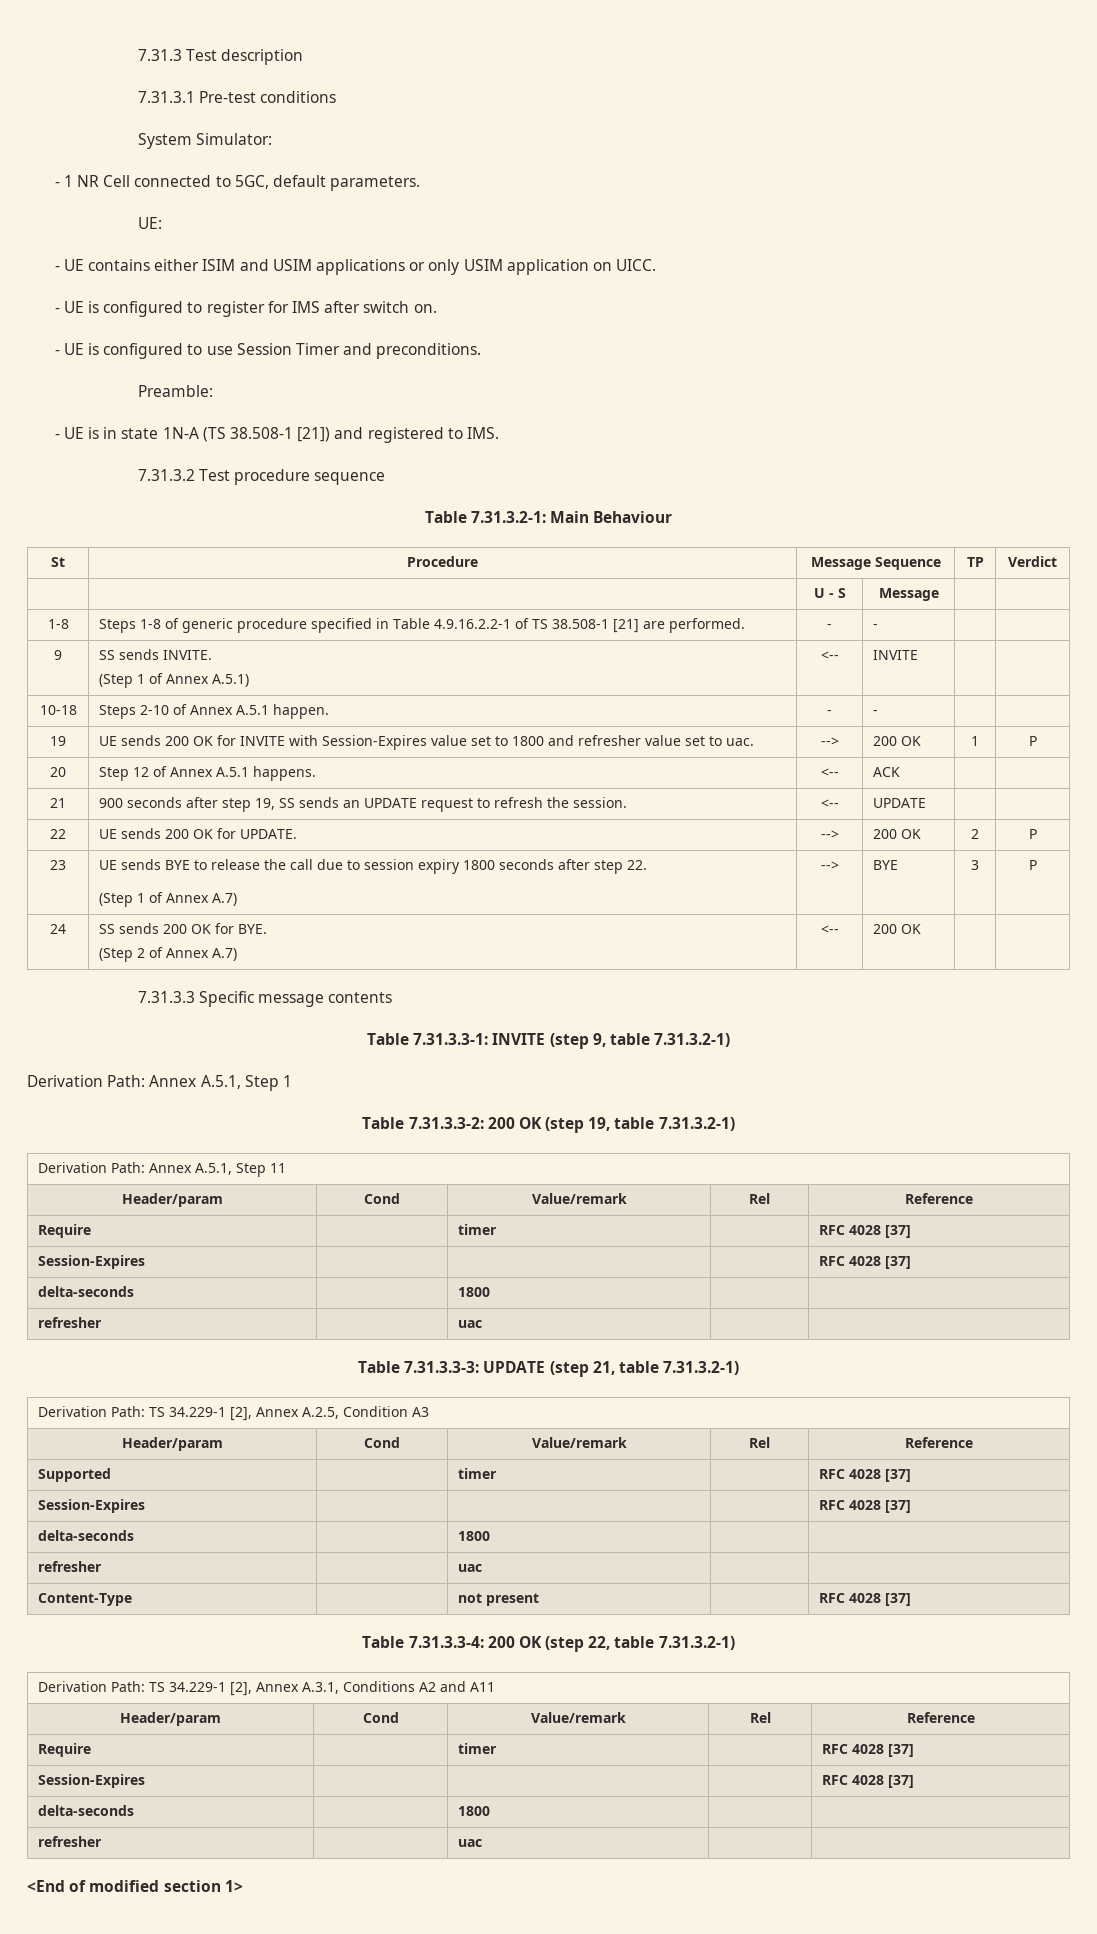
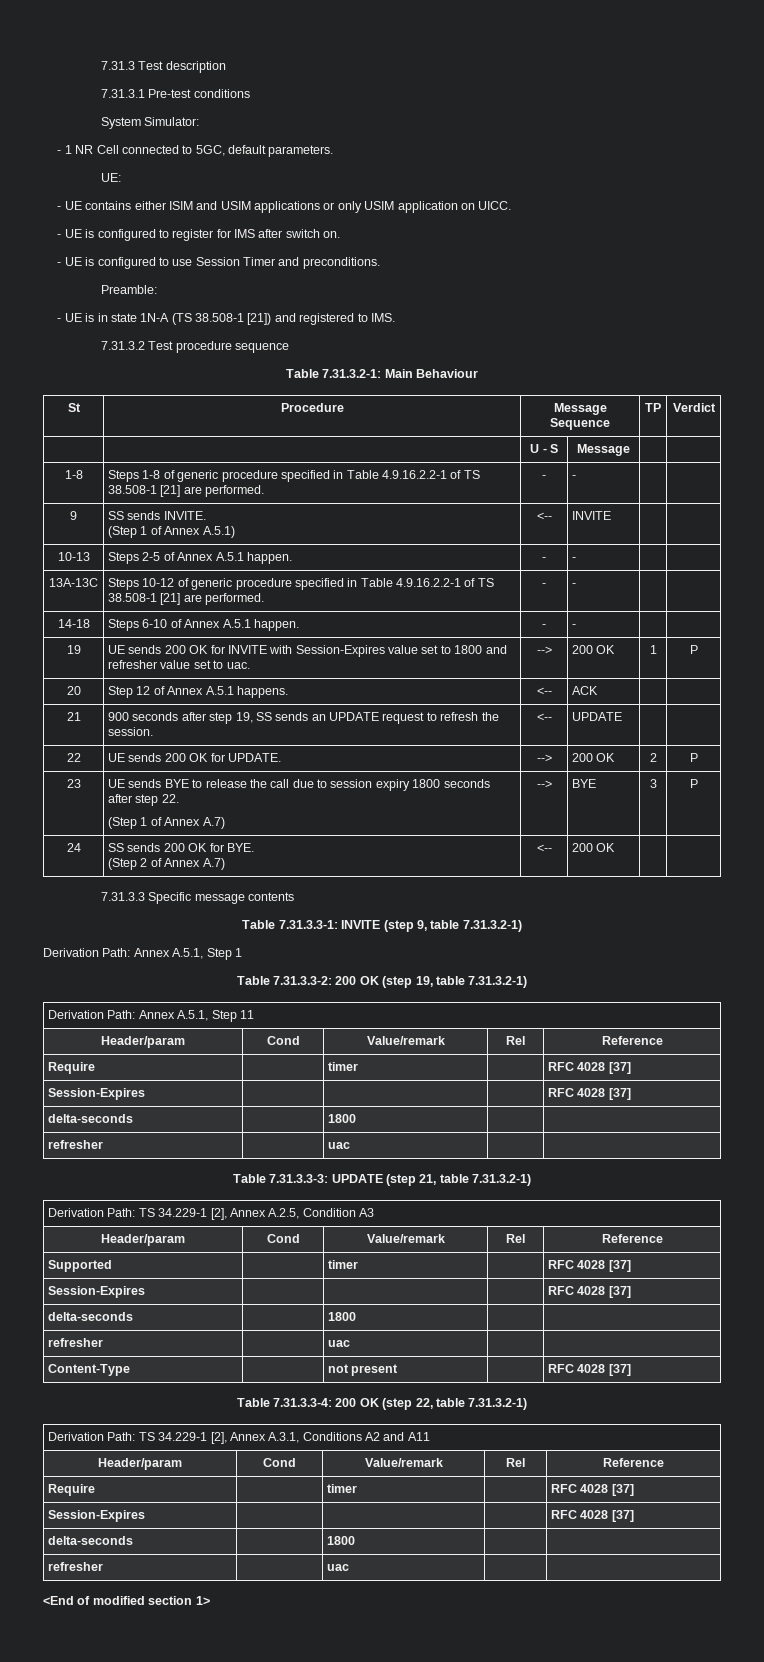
[39,705,77,715] [99,705,170,719] 10-18 | Steps 2-10 -> [57,552,90,561] [108,552,292,564] [542,557,546,561] [572,557,577,561] [49,578,98,587] [108,578,494,590] [108,593,265,605] [542,583,546,587] [572,583,577,587] [57,619,90,628] [108,619,168,631] 10-13 | Steps 2-5 of Annex A.5.1 happen. | - | - | | // 13A-13C | Steps 10-12 of generic procedure specified in Table 4.9.16.2.2-1 of TS 38.508-1 [21] are performed. | - | - | | // 14-18 | Steps 6-10

